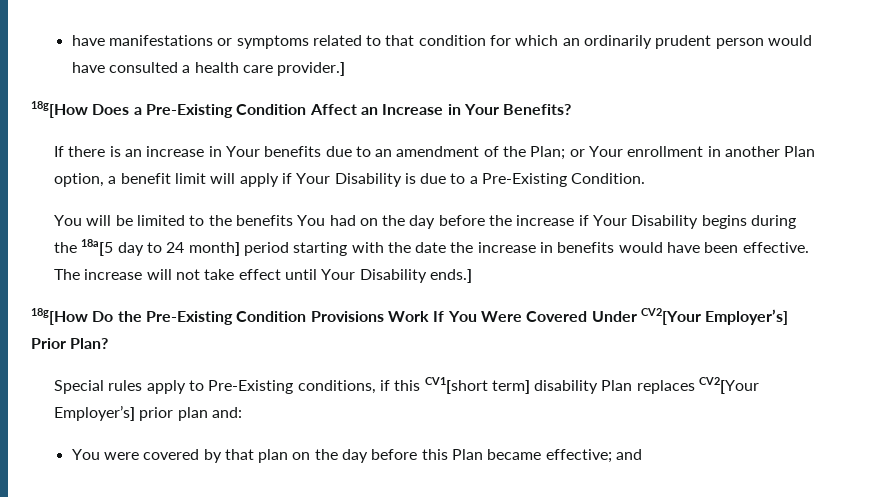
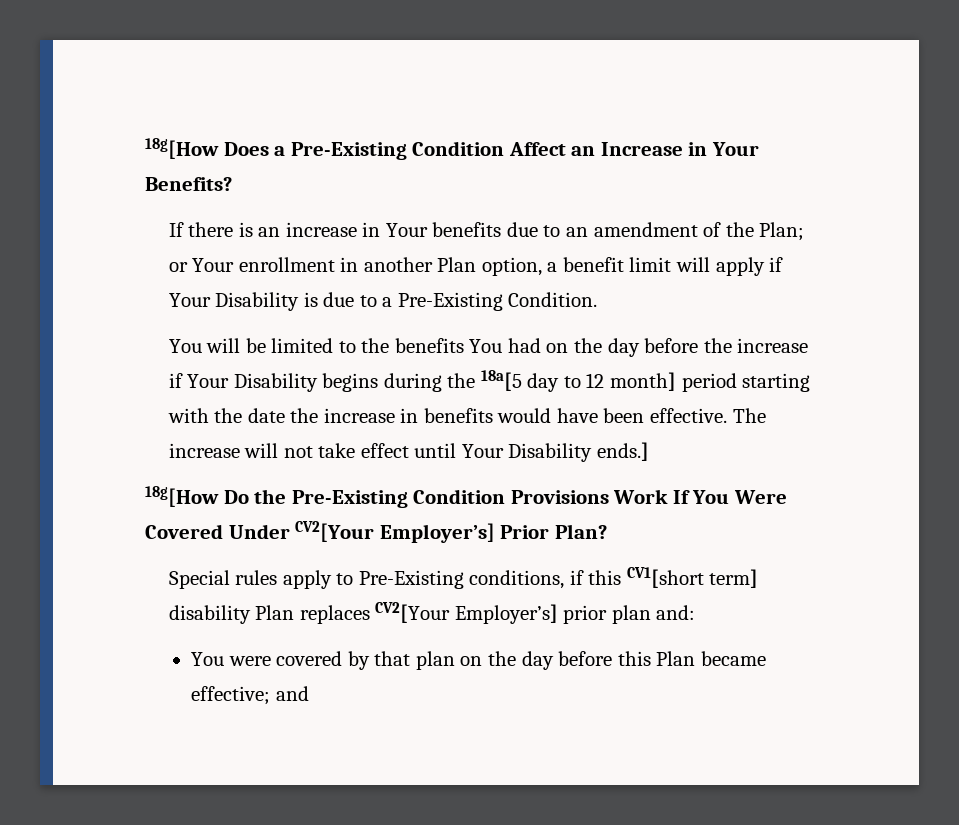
[71,35,813,49] [71,62,346,76] have manifestations or symptoms related to that condition for which an ordinarily prudent person would have consulted a health care provider.] // -> (145, 148) none
[166,242,185,253] 24 -> [586,373,605,388] 12

